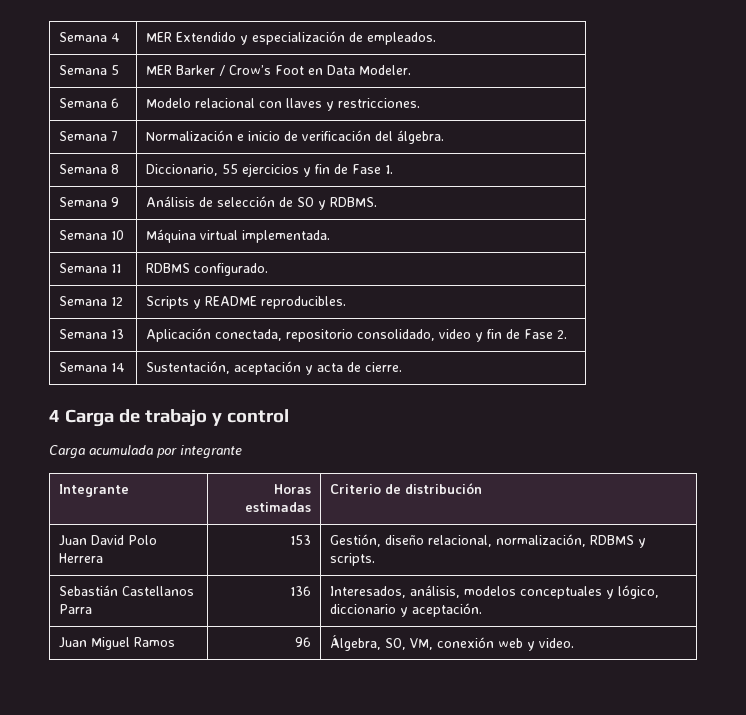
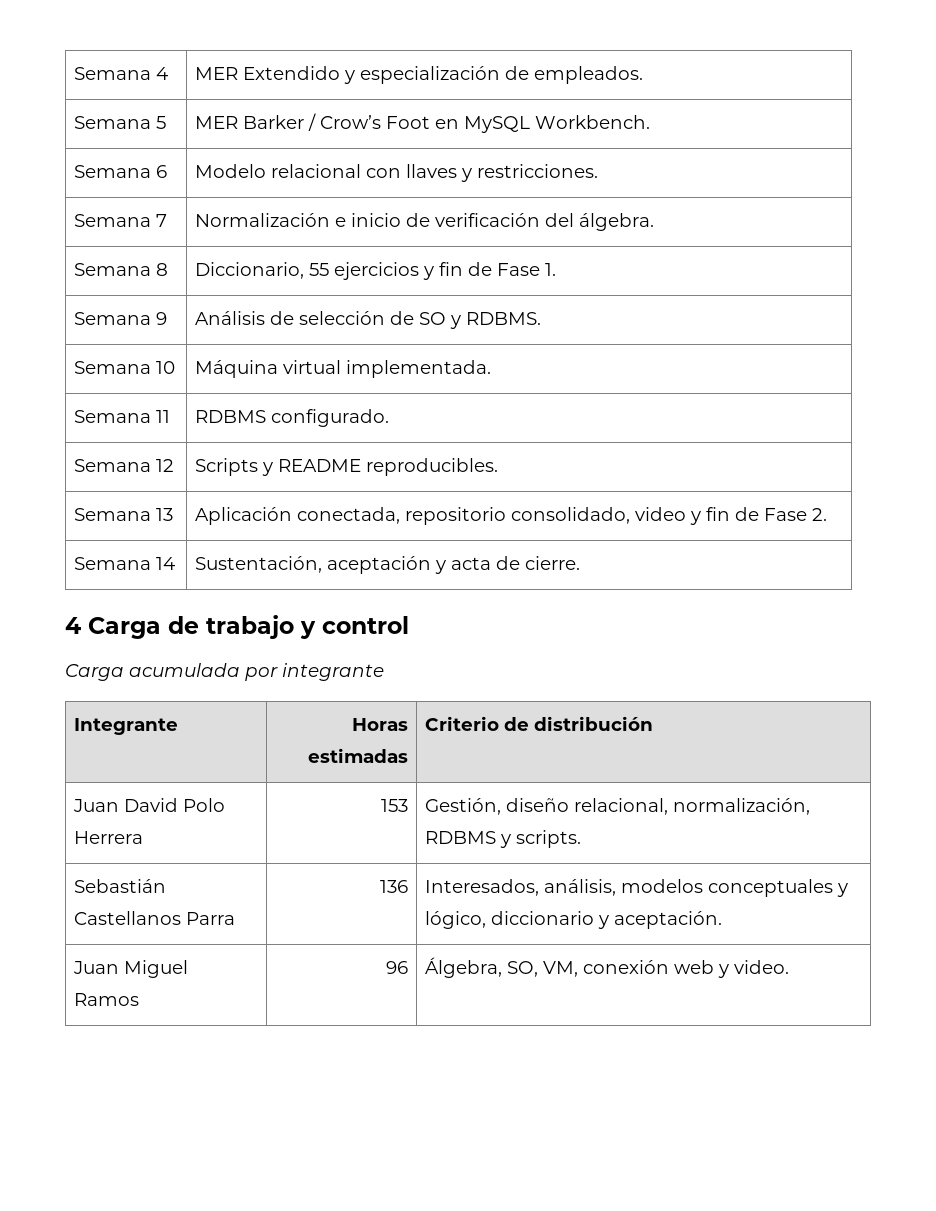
[326,65,411,75] Data Modeler. -> [464,115,651,133] MySQL Workbench.

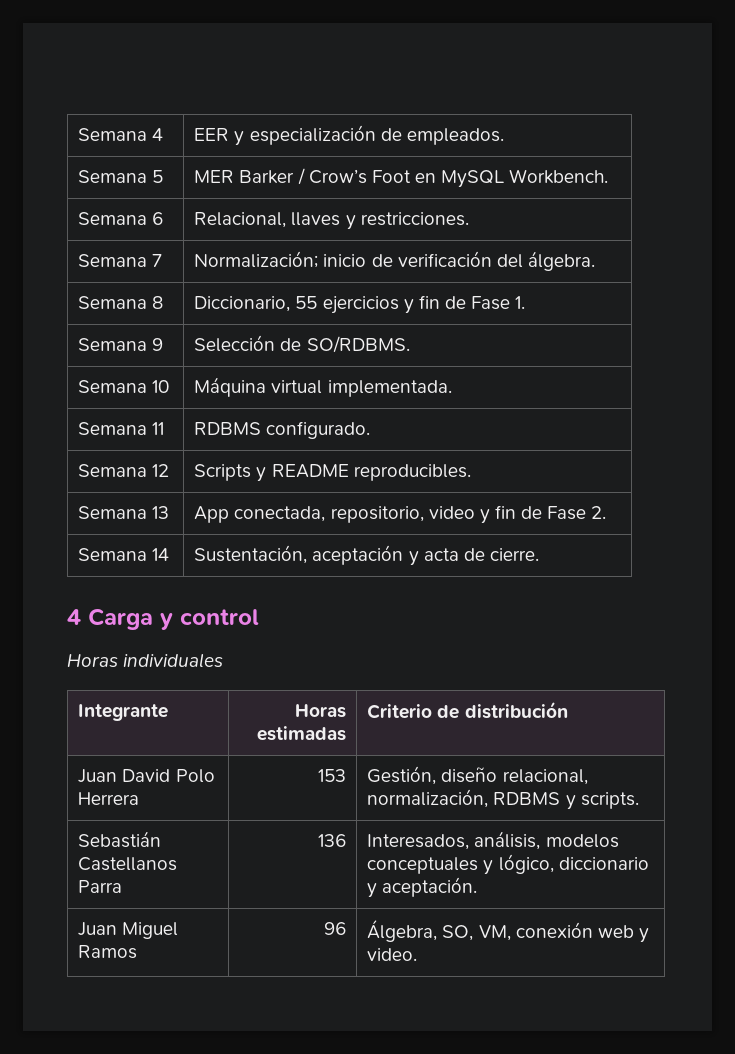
[195,66,341,80] MER Extendido -> [194,128,230,141] EER
[195,164,402,178] Modelo relacional con -> [194,212,287,228] Relacional,
[195,213,347,227] Normalización e -> [194,251,319,268] Normalización;
[195,311,542,329] Análisis de selección de SO y RDBMS. -> [194,335,410,353] Selección de SO/RDBMS.
[195,507,631,525] Aplicación conectada, repositorio consolidado, -> [194,506,424,523] App conectada, repositorio,
[168,615,294,639] de trabajo -> (153, 619) none
[65,663,384,681] Carga acumulada por integrante -> [67,653,224,668] Horas individuales

